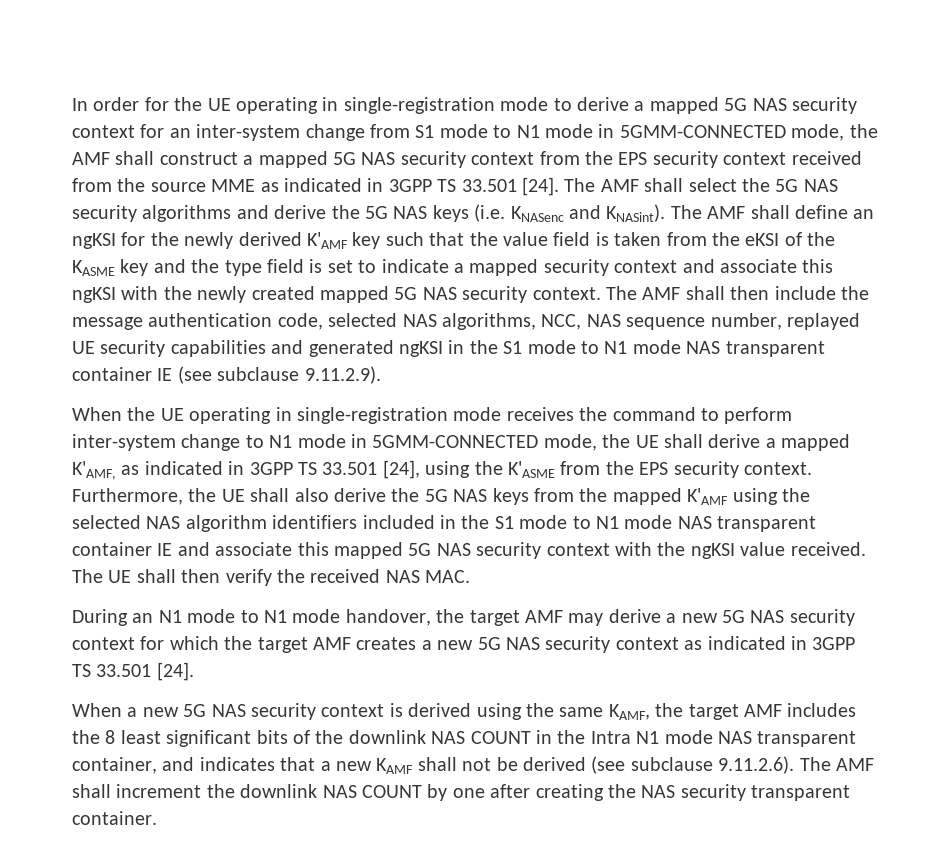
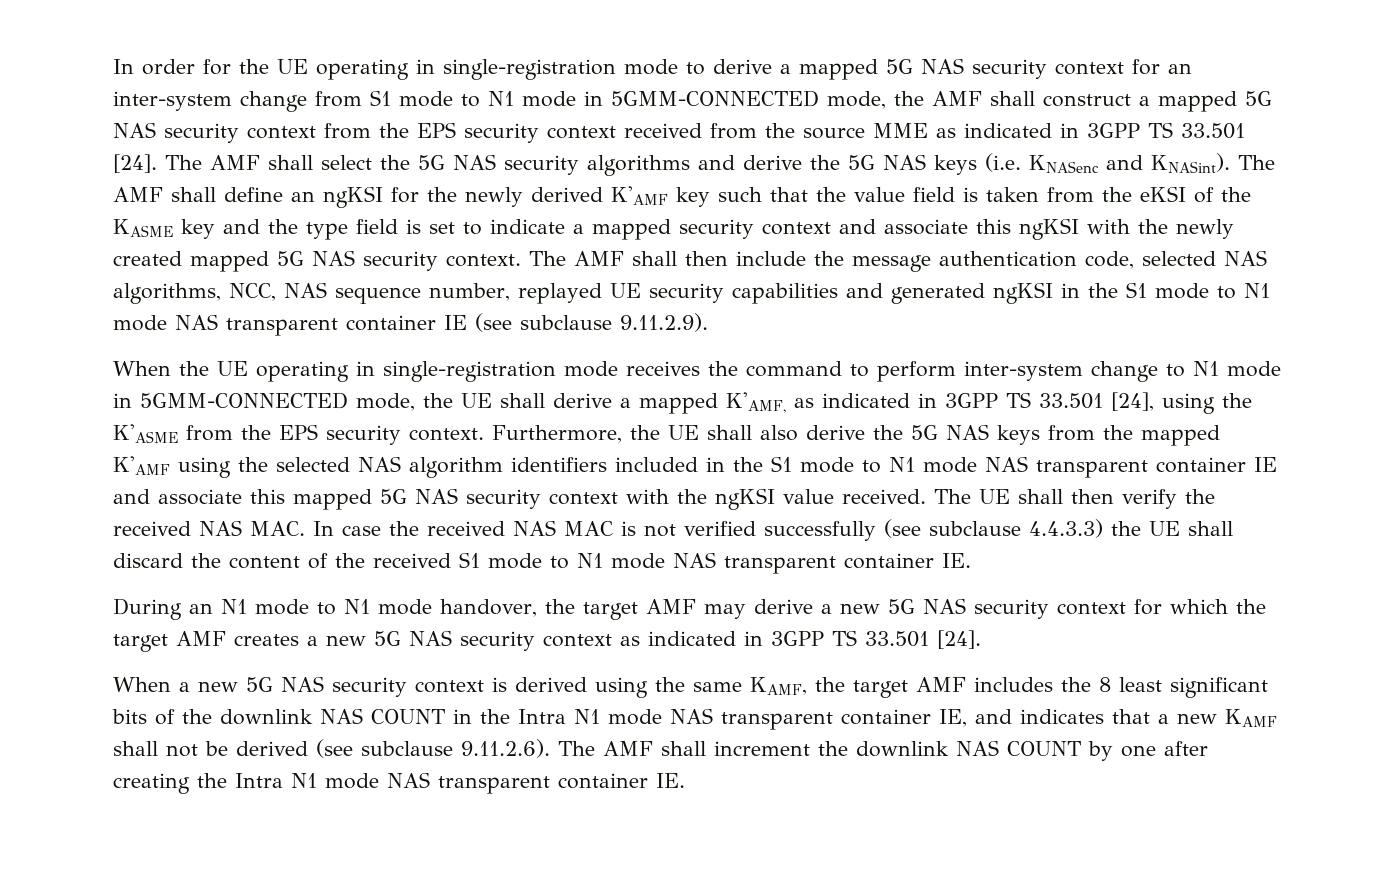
(471, 576) none -> [313,519,1233,541] [113,552,971,574] In case the received NAS MAC is not verified successfully (see subclause 4.4.3.3) the UE shall discard the content of the received S1 mode to N1 mode NAS transparent container IE.
[72,757,157,774] container, -> [841,709,967,727] container IE,
[641,784,851,801] [72,811,157,825] NAS security transparent container. -> [235,772,685,794] Intra N1 mode NAS transparent container IE.

